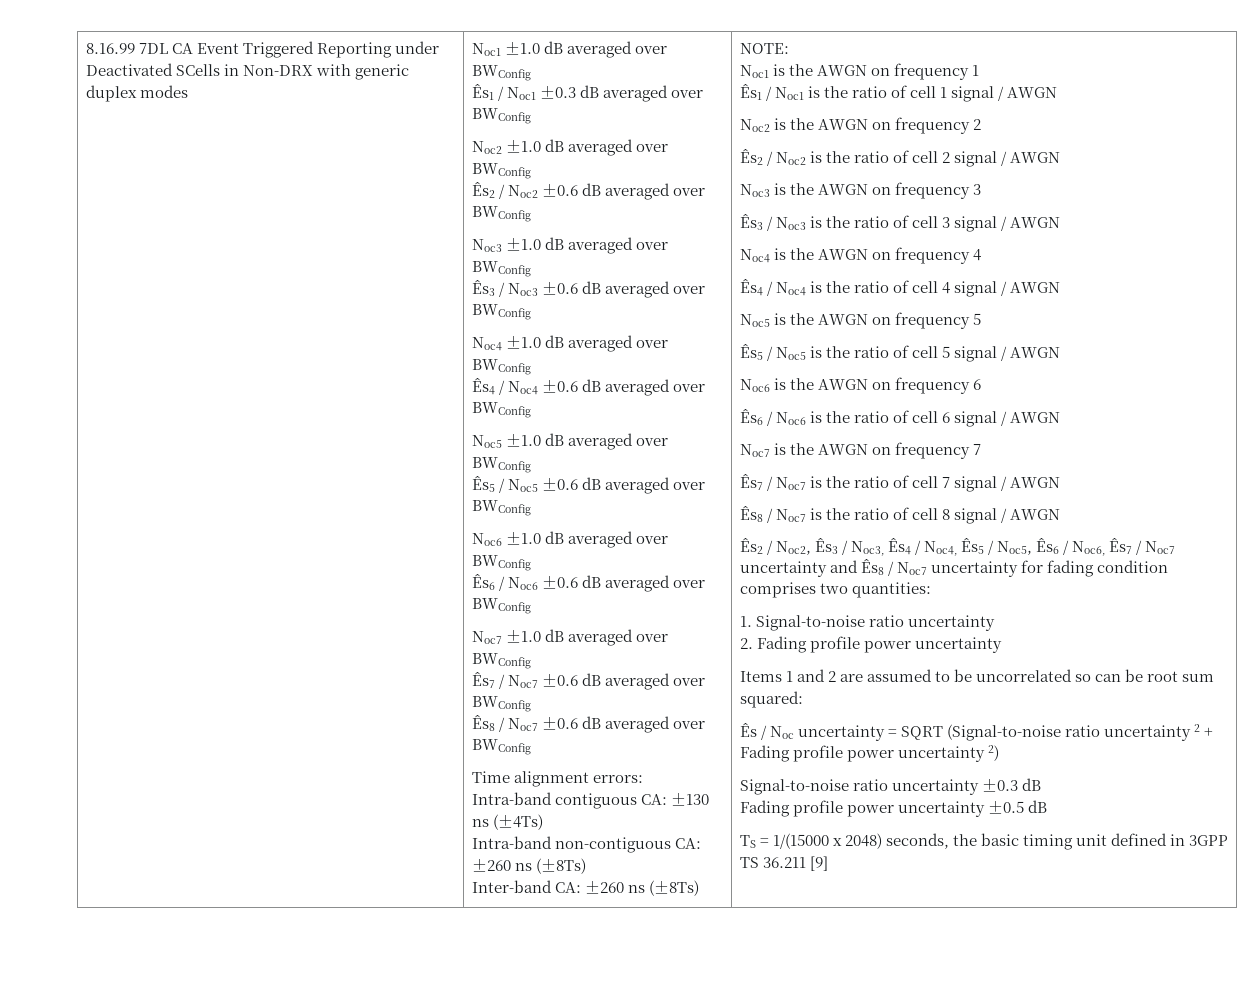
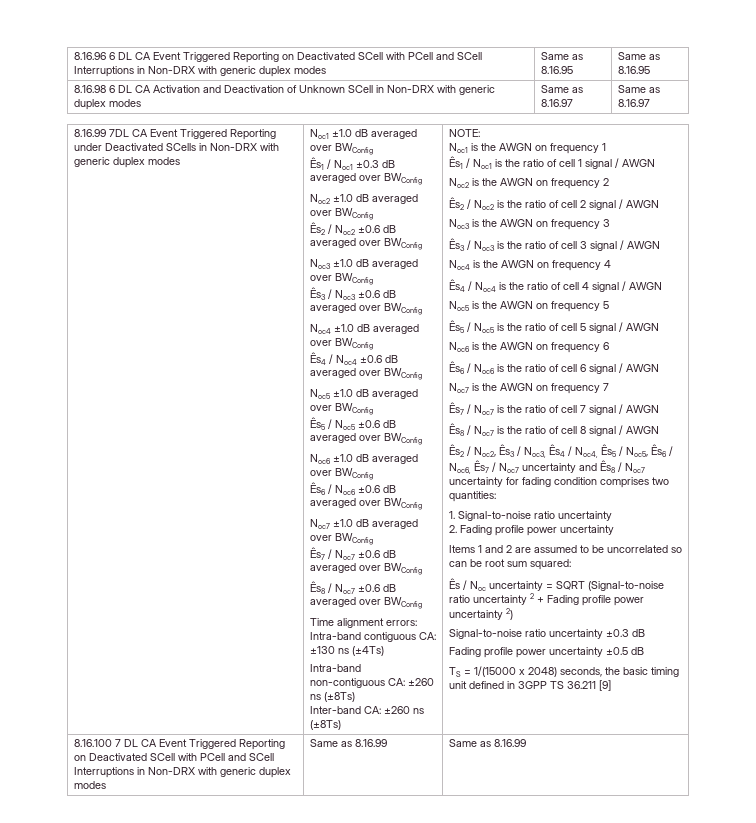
(85, 48) none -> [73,52,482,63] [73,66,326,77] [540,52,583,60] [540,66,573,74] [617,52,660,60] [617,66,650,74] [73,85,495,95] [73,99,141,110] [540,85,583,93] [540,99,573,107] [617,85,660,93] [617,99,650,107] 8.16.96 6 DL CA Event Triggered Reporting on Deactivated SCell with PCell and SCell Interruptions in Non-DRX with generic duplex modes | Same as 8.16.95 | Same as 8.16.95 // 8.16.98 6 DL CA Activation and Deactivation of Unknown SCell in Non-DRX with generic duplex modes | Same as 8.16.97 | Same as 8.16.97 //
(828, 863) none -> [73,739,285,750] [73,753,274,761] [73,767,291,778] [73,781,106,789] [309,739,387,747] [448,739,526,747] // 8.16.100 7 DL CA Event Triggered Reporting on Deactivated SCell with PCell and SCell Interruptions in Non-DRX with generic duplex modes | Same as 8.16.99 | Same as 8.16.99

